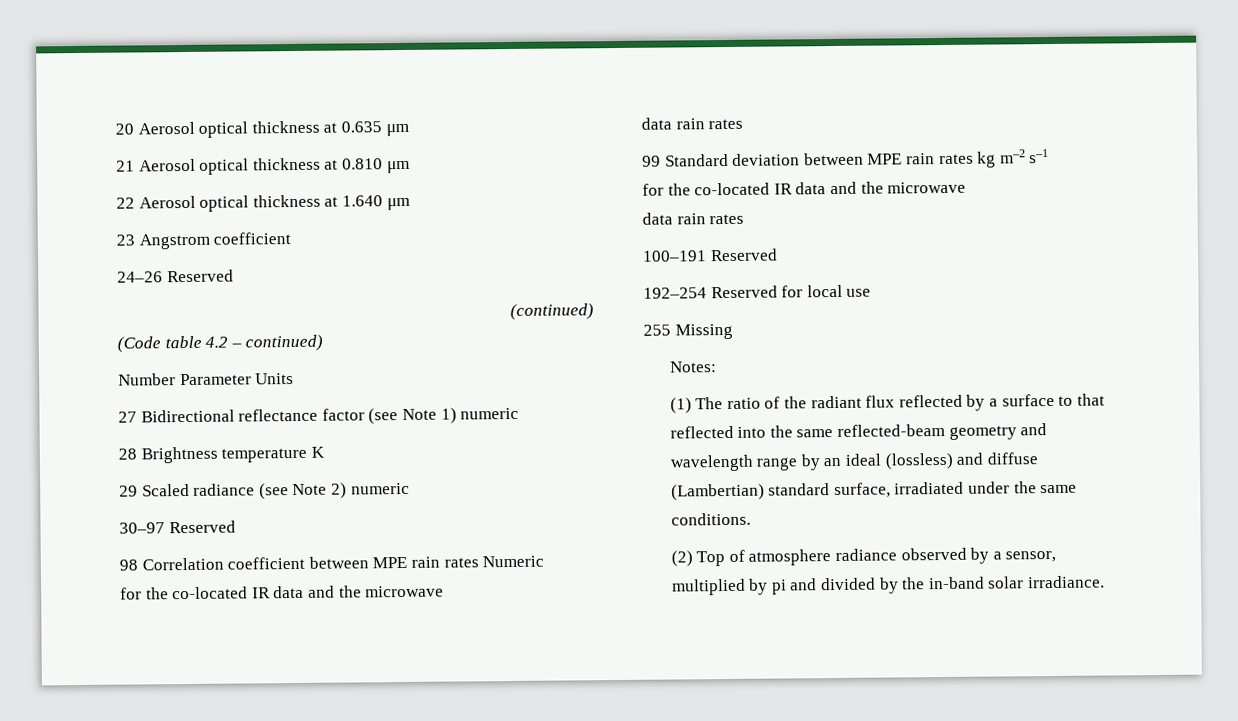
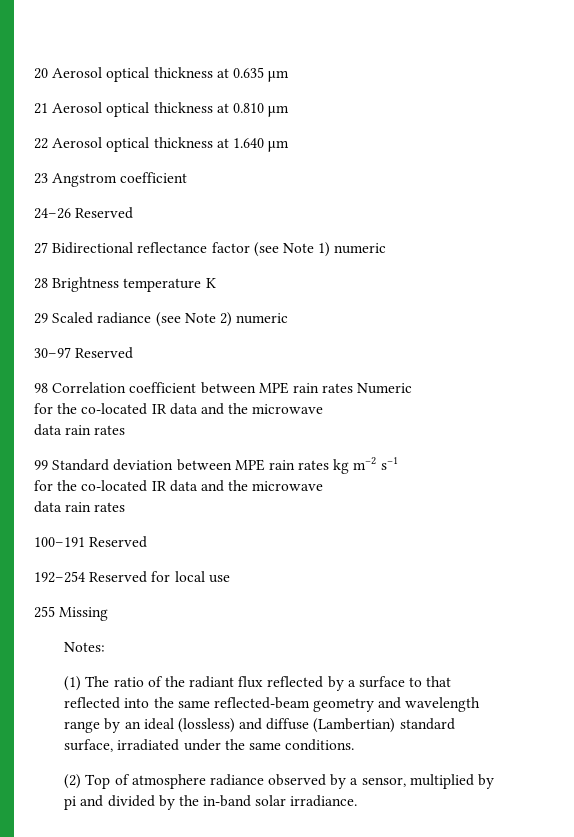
[510,303,594,321] [117,334,324,353] [118,373,295,386] // (continued) // (Code table 4.2 – continued) // Number Parameter Units -> (134, 213) none

